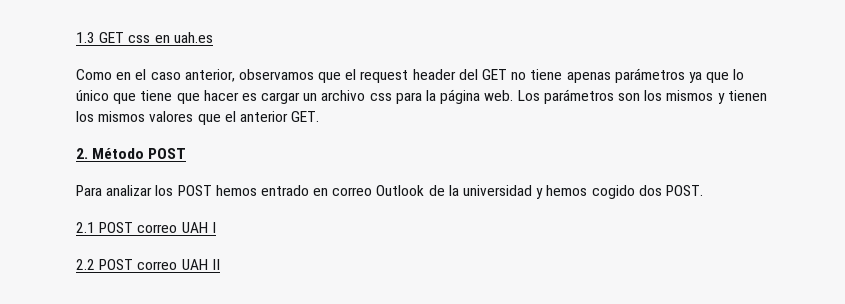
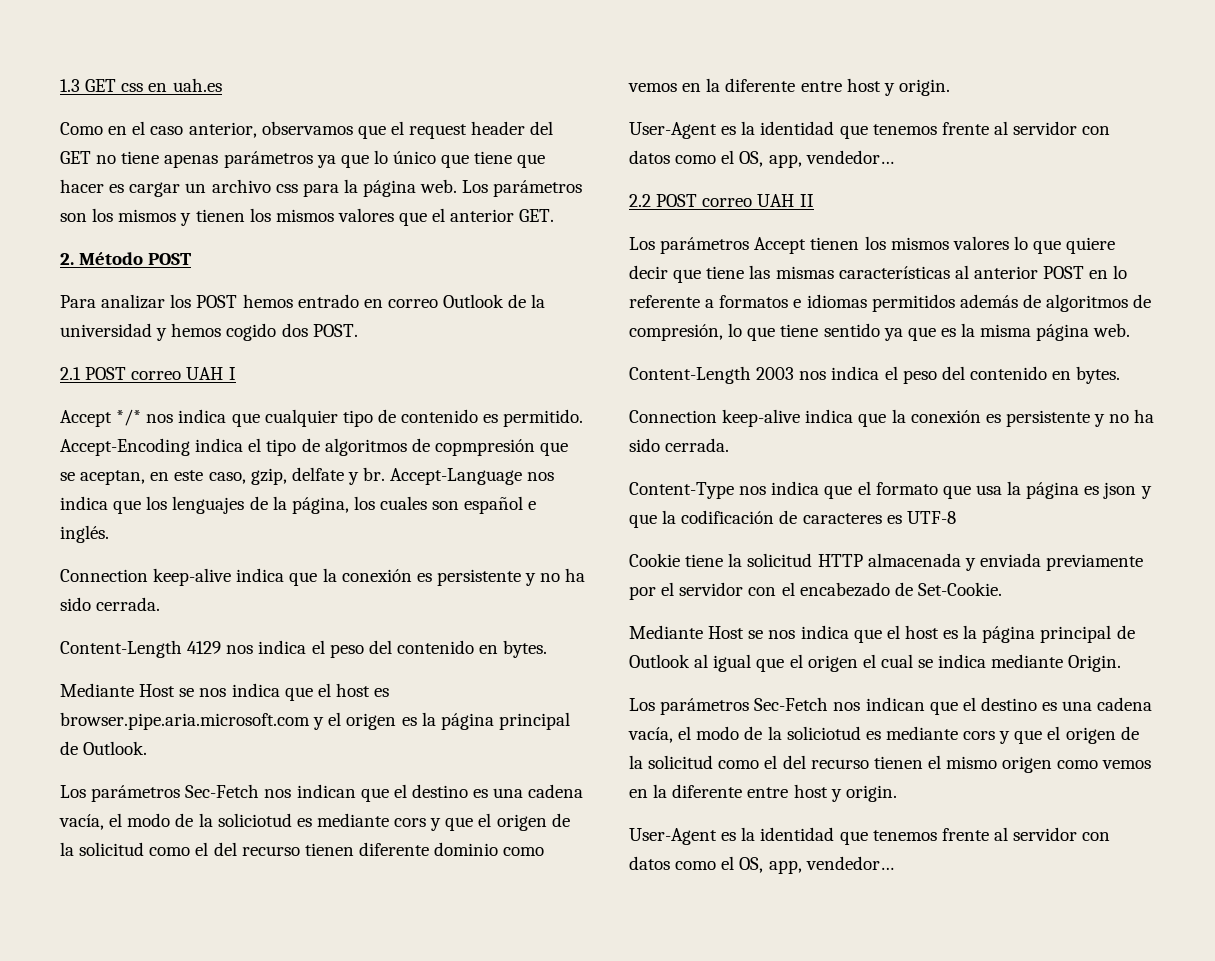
(216, 227) none -> [60,409,584,427] [60,438,569,456] [60,467,555,485] [60,496,537,514] [60,525,109,543] [60,568,586,586] [60,597,161,611] [60,640,548,658] [60,683,390,701] [60,712,570,730] [60,741,148,755] [60,784,584,802] [59,813,570,831] [60,842,545,856] [628,78,950,96] [629,121,1111,139] [629,150,894,168] // Accept */* nos indica que cualquier tipo de contenido es permitido. Accept-Encoding indica el tipo de algoritmos de copmpresión que se aceptan, en este caso, gzip, delfate y br. Accept-Language nos indica que los lenguajes de la página, los cuales son español e inglés. // Connection keep-alive indica que la conexión es persistente y no ha sido cerrada. // Content-Length 4129 nos indica el peso del contenido en bytes. // Mediante Host se nos indica que el host es browser.pipe.aria.microsoft.com y el origen es la página principal de Outlook. // Los parámetros Sec-Fetch nos indican que el destino es una cadena vacía, el modo de la soliciotud es mediante cors y que el origen de la solicitud como el del recurso tienen diferente dominio como vemos en la diferente entre host y origin. // User-Agent es la identidad que tenemos frente al servidor con datos como el OS, app, vendedor…
(220, 264) none -> [629,236,1116,254] [629,265,1128,283] [629,294,1152,312] [629,323,1131,341] [629,366,1121,384] [629,409,1155,427] [629,438,730,452] [629,481,1152,499] [629,510,956,528] [629,553,1144,571] [629,582,1002,600] [629,625,1135,643] [629,654,1122,672] [629,697,1153,715] [628,726,1139,744] [629,755,1152,773] [629,784,897,802] [629,827,1111,845] [629,856,894,874] // Los parámetros Accept tienen los mismos valores lo que quiere decir que tiene las mismas características al anterior POST en lo referente a formatos e idiomas permitidos además de algoritmos de compresión, lo que tiene sentido ya que es la misma página web. // Content-Length 2003 nos indica el peso del contenido en bytes. // Connection keep-alive indica que la conexión es persistente y no ha sido cerrada. // Content-Type nos indica que el formato que usa la página es json y que la codificación de caracteres es UTF-8 // Cookie tiene la solicitud HTTP almacenada y enviada previamente por el servidor con el encabezado de Set-Cookie. // Mediante Host se nos indica que el host es la página principal de Outlook al igual que el origen el cual se indica mediante Origin. // Los parámetros Sec-Fetch nos indican que el destino es una cadena vacía, el modo de la soliciotud es mediante cors y que el origen de la solicitud como el del recurso tienen el mismo origen como vemos en la diferente entre host y origin. // User-Agent es la identidad que tenemos frente al servidor con datos como el OS, app, vendedor…

